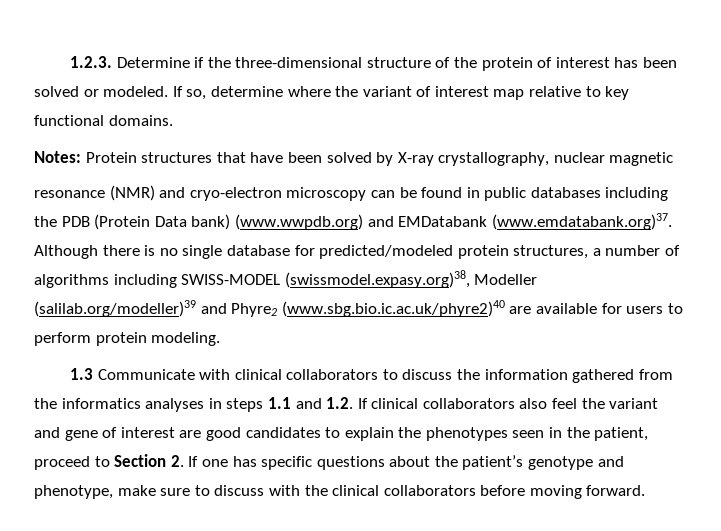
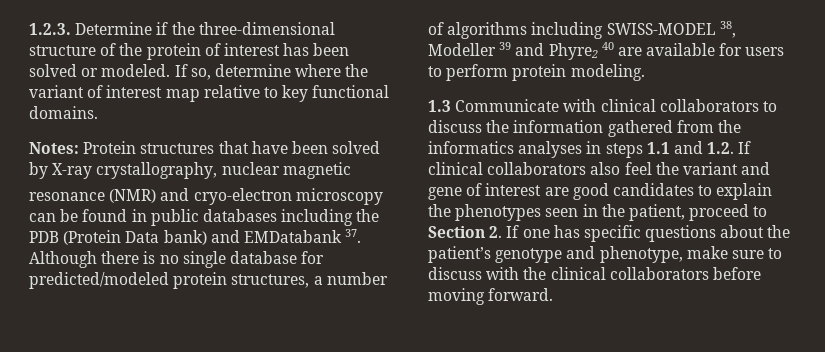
[234,214,363,230] (www.wwpdb.org) -> (207, 237) none
[491,213,672,230] (www.emdatabank.org)37. -> [345,229,362,243] 37.
[284,270,538,288] [34,300,196,317] (swissmodel.expasy.org)38, Modeller (salilab.org/modeller)39 -> [719,21,736,38] [428,42,512,56] 38, Modeller 39
[281,300,505,317] (www.sbg.bio.ic.ac.uk/phyre2)40 -> [601,42,614,50] 40

